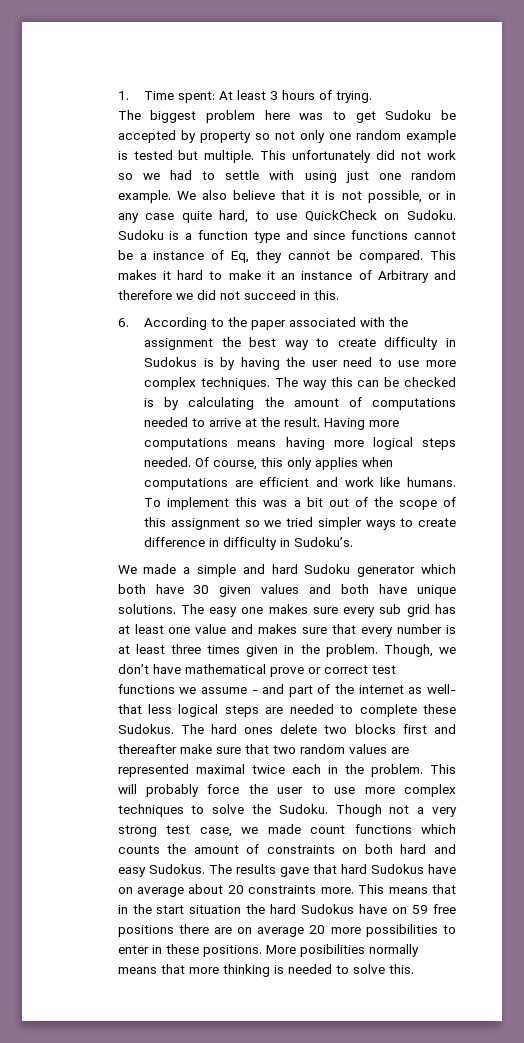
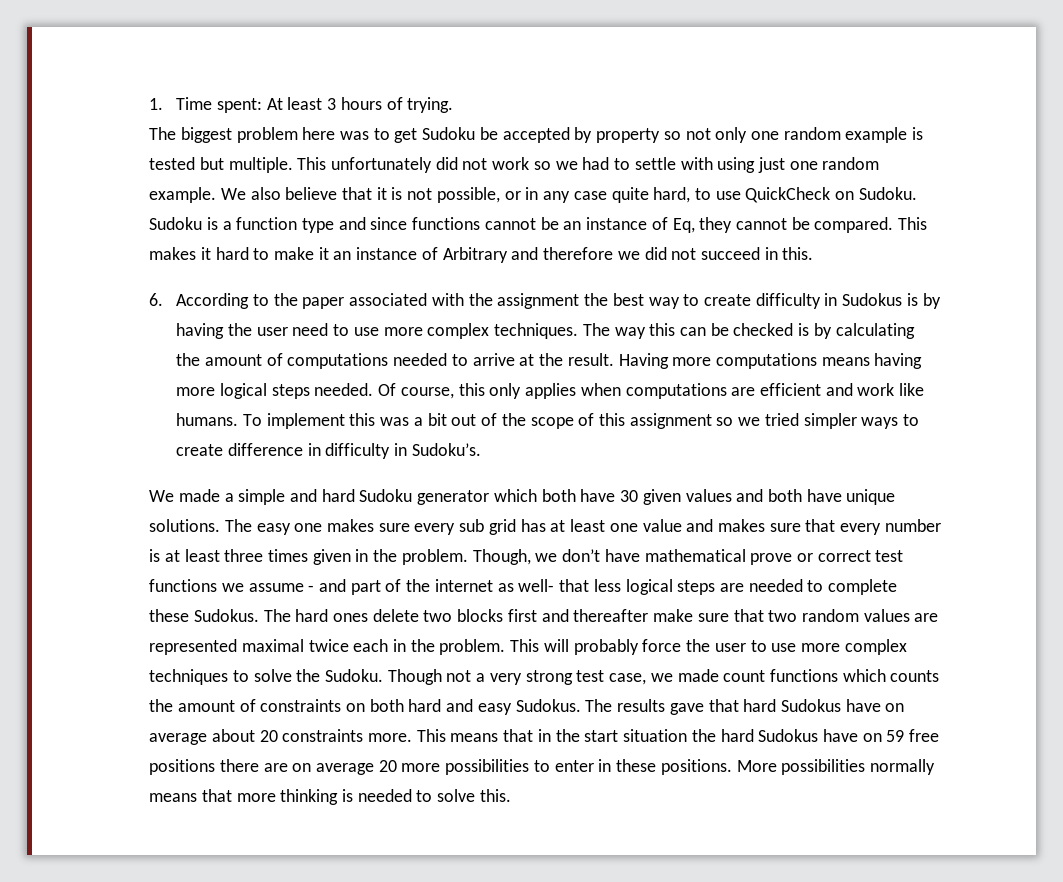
[139,253,147,260] a -> [563,221,582,230] an
[299,944,365,957] posibilities -> [781,759,866,775] possibilities

